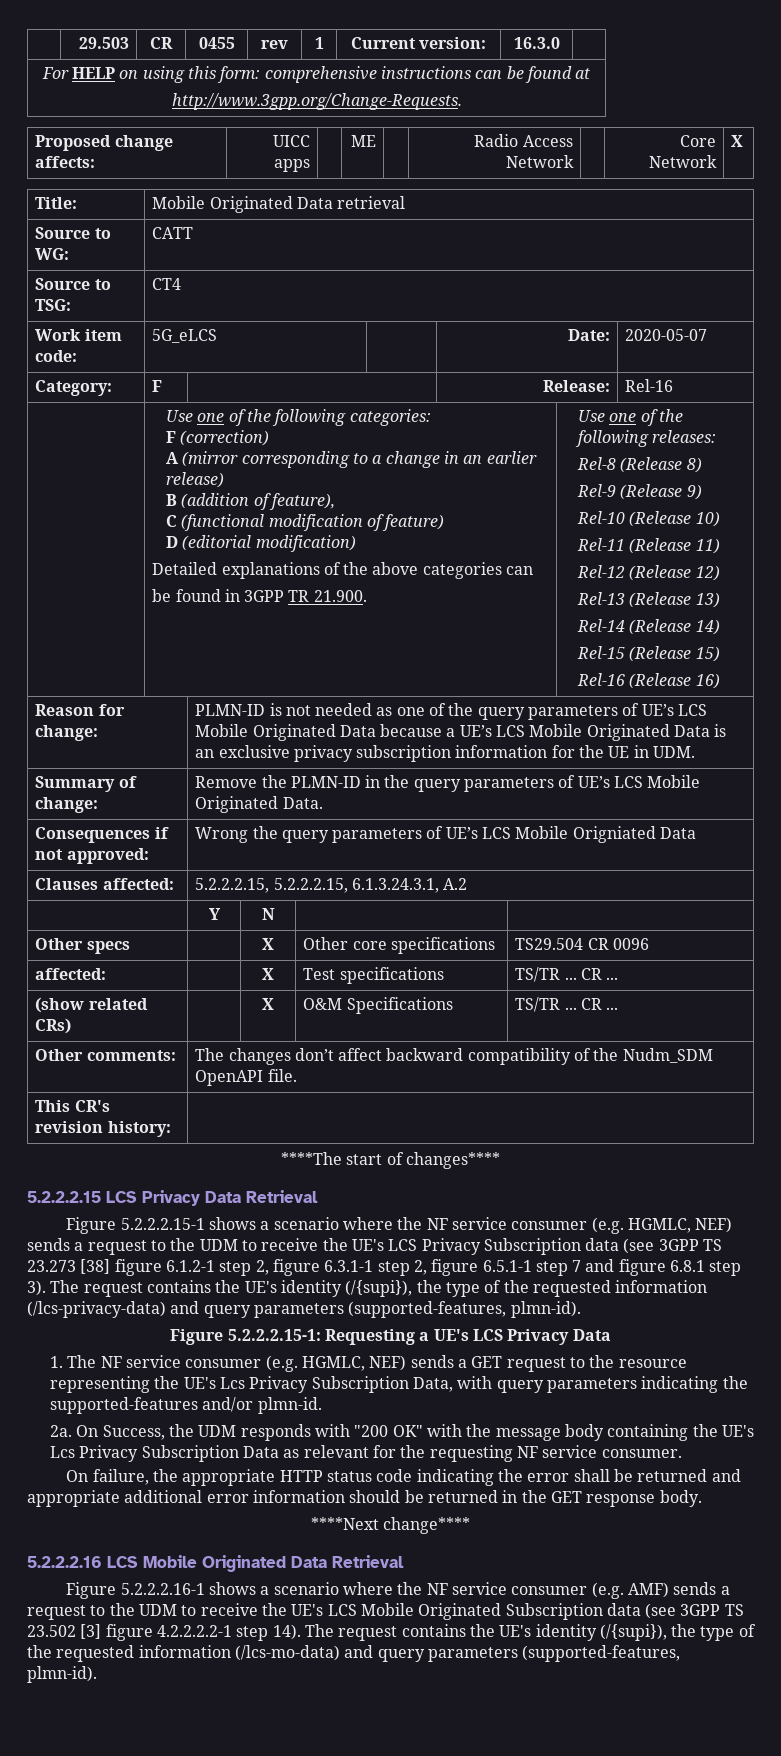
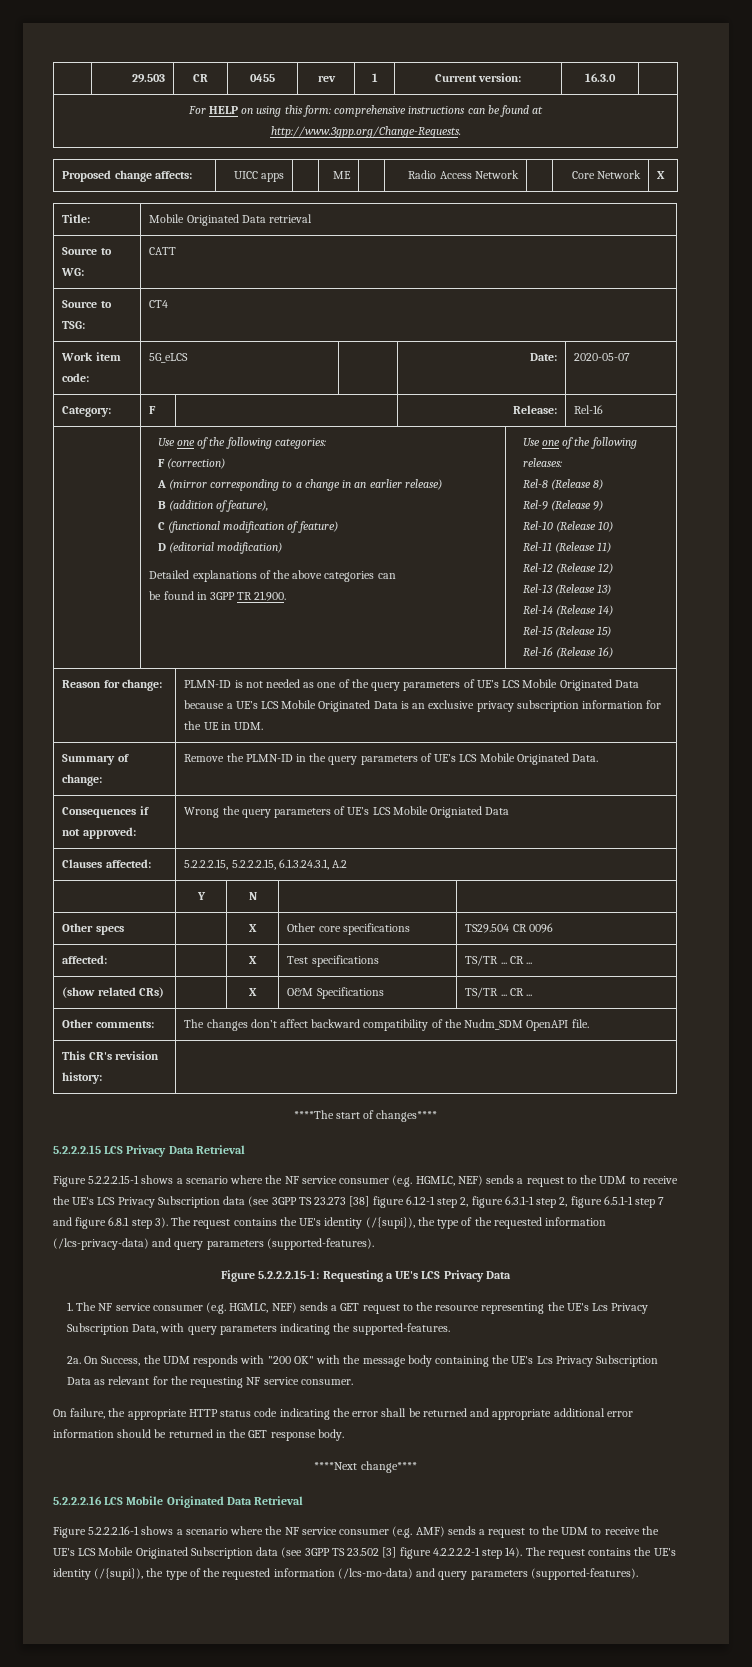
[348,1301,581,1318] (supported-features, plmn-id). -> [266,1238,374,1250] (supported-features).
[50,1397,322,1414] supported-features and/or plmn-id. -> [352,1323,450,1335] supported-features.
[522,1645,681,1662] [27,1666,97,1683] (supported-features, plmn-id). -> [530,1568,638,1580] (supported-features).

